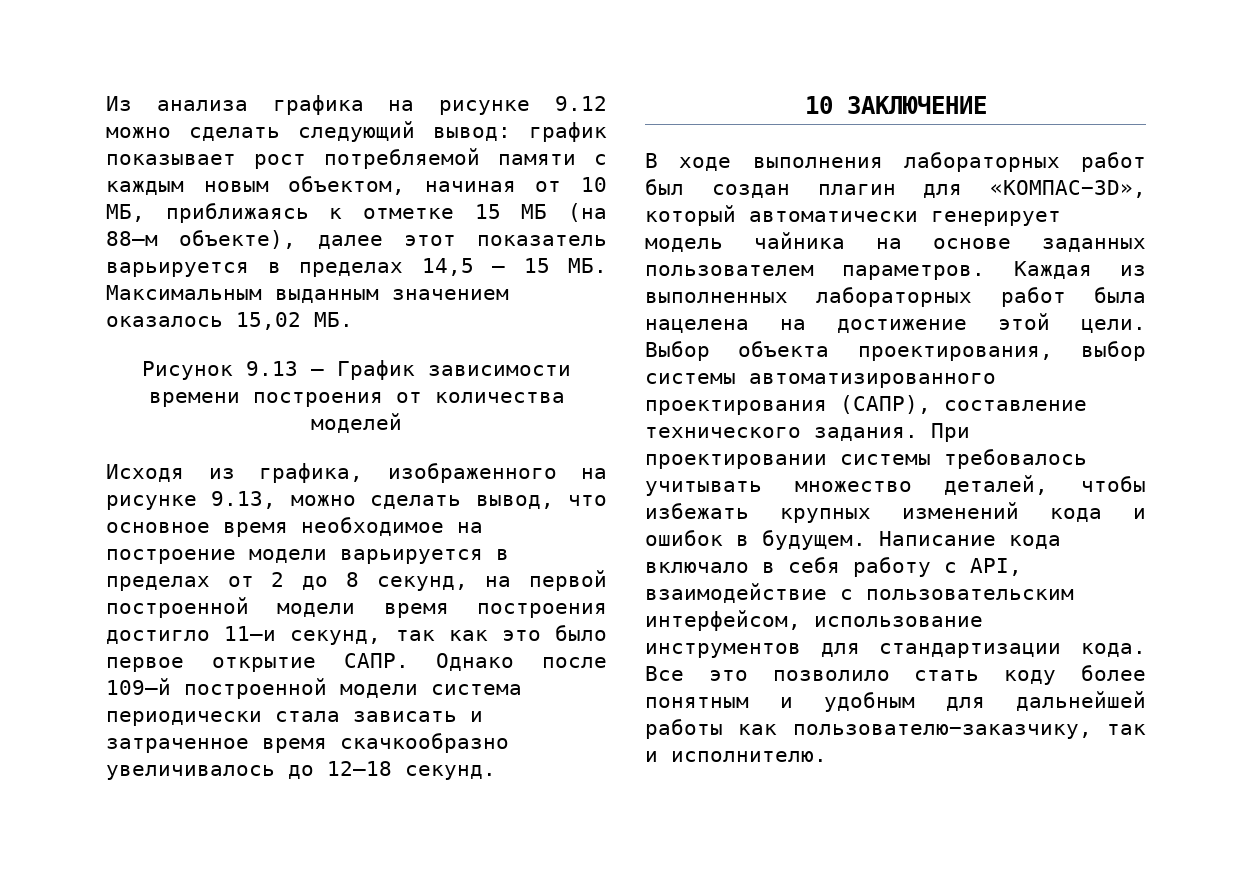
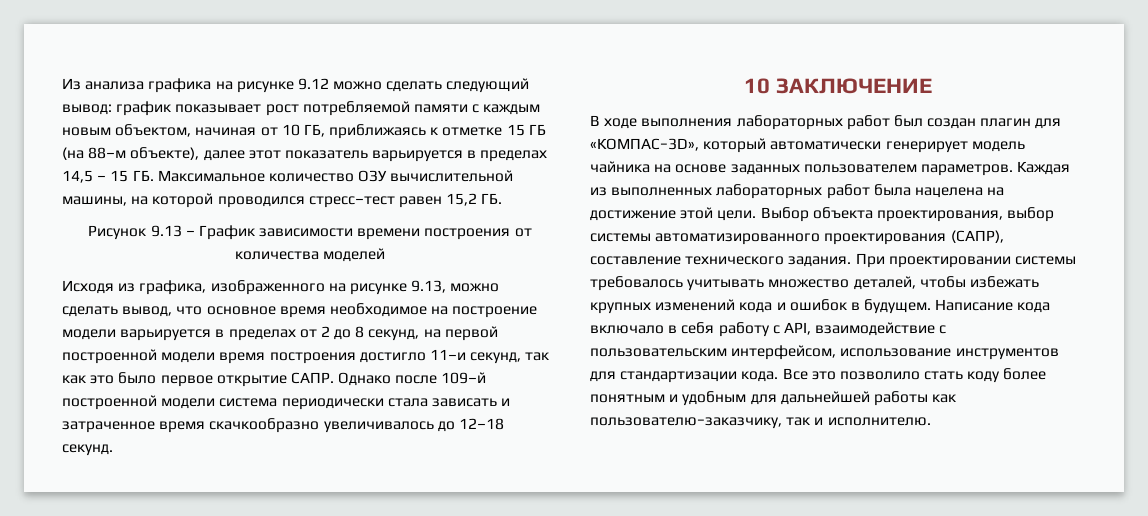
[106,204,145,222] МБ, -> [303,124,325,137] ГБ,
[521,204,548,219] МБ -> [528,124,546,135] ГБ
[568,258,607,273] [106,285,509,303] [106,312,353,330] МБ. Максимальным выданным значением оказалось 15,02 МБ. -> [132,170,514,182] [62,193,503,208] ГБ. Максимальное количество ОЗУ вычислительной машины, на которой проводился стресс–тест равен 15,2 ГБ.

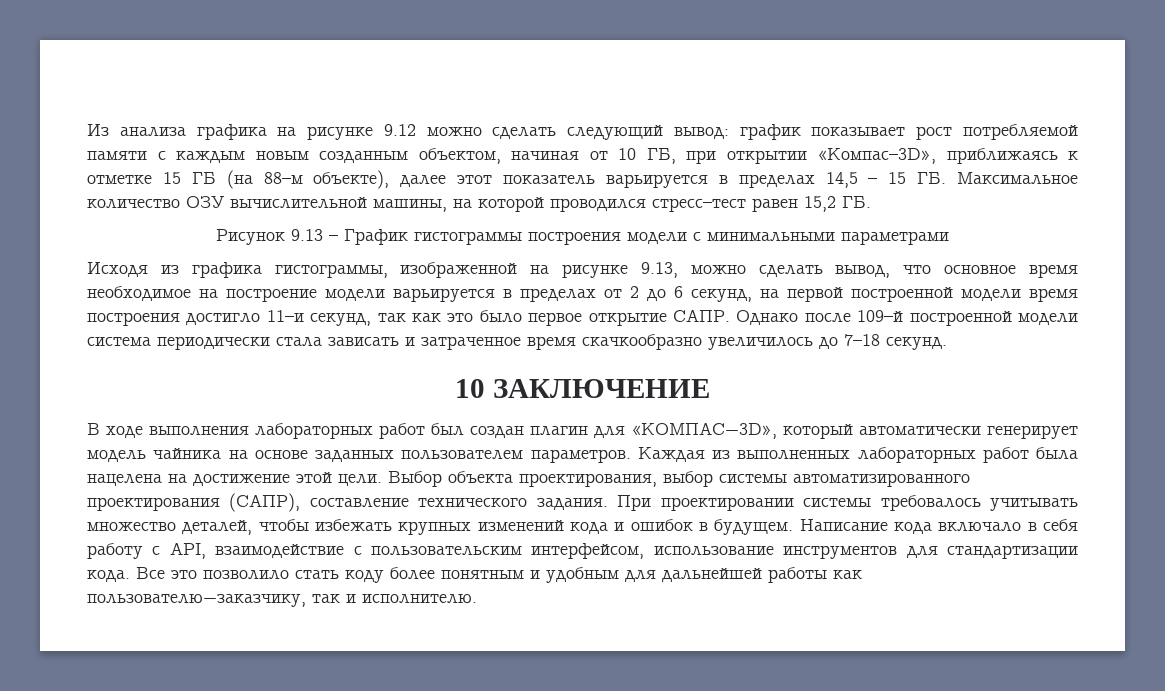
(111, 131) none -> [319,151,408,163] созданным
(325, 130) none -> [686,148,936,164] при открытии «Компас–3D»,
[259,228,532,240] [234,248,386,262] зависимости времени построения от количества моделей -> [414,231,949,245] гистограммы построения модели с минимальными параметрами
[139,280,325,295] графика, изображенного -> [191,262,518,278] графика гистограммы, изображенной
[355,326,365,338] 8 -> [674,286,683,298] 6
[323,418,504,433] увеличивалось до 12–18 -> [708,334,880,350] увеличилось до 7–18

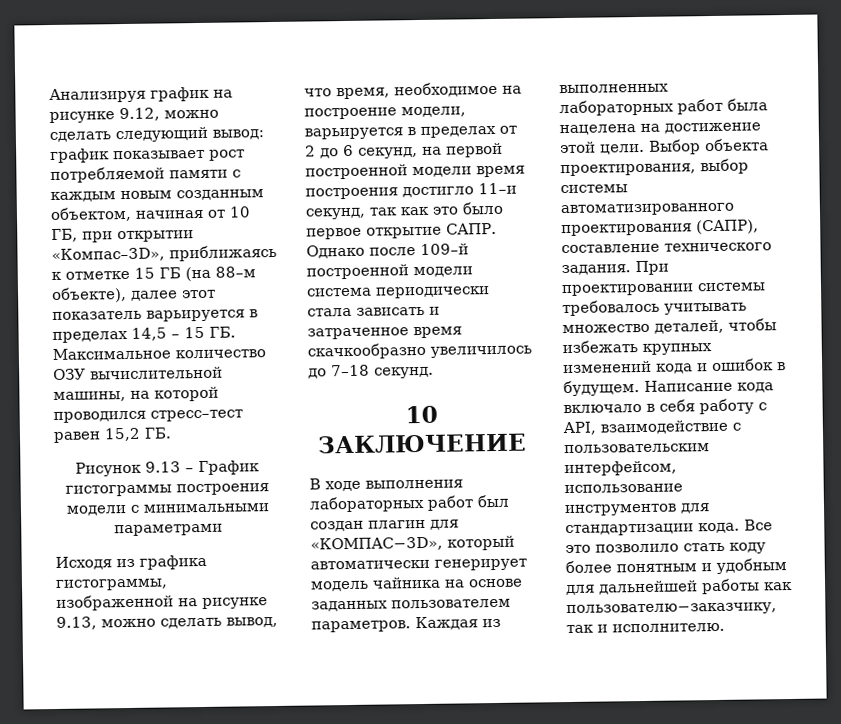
[87,124,416,140] Из анализа графика на рисунке 9.12 -> [49,86,233,104] [49,107,160,124] Анализируя график на рисунке 9.12,
[944,264,1078,278] основное время -> [336,87,390,100] время,
[325,289,385,301] модели -> [401,106,466,118] модели,

